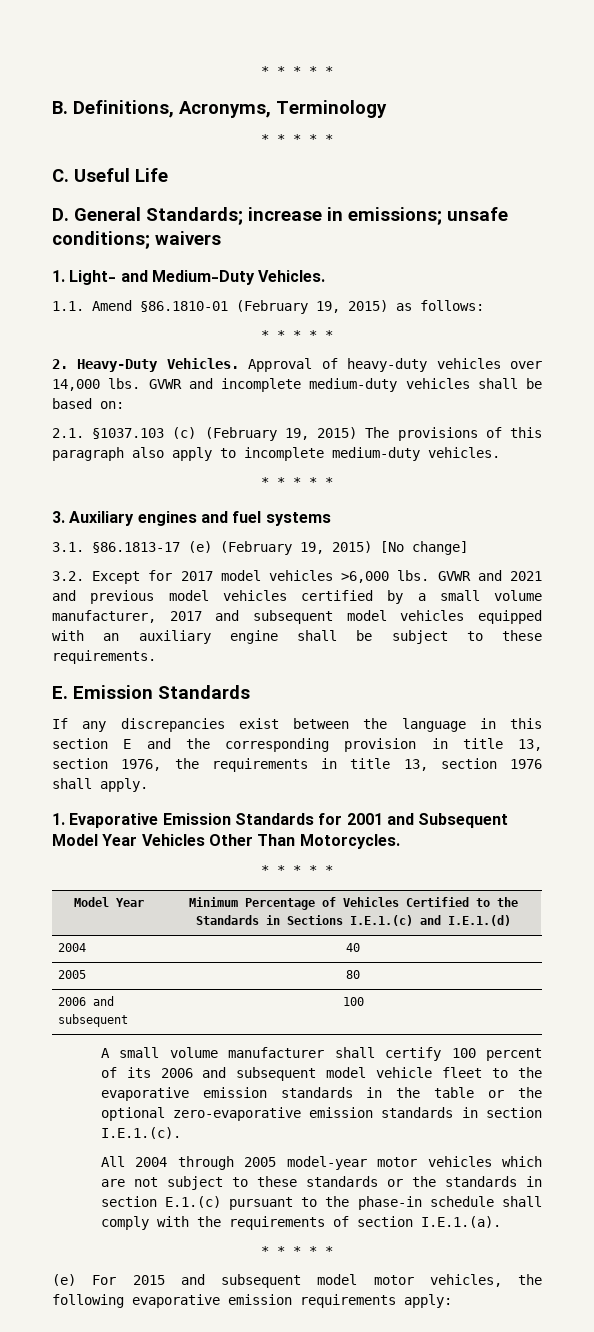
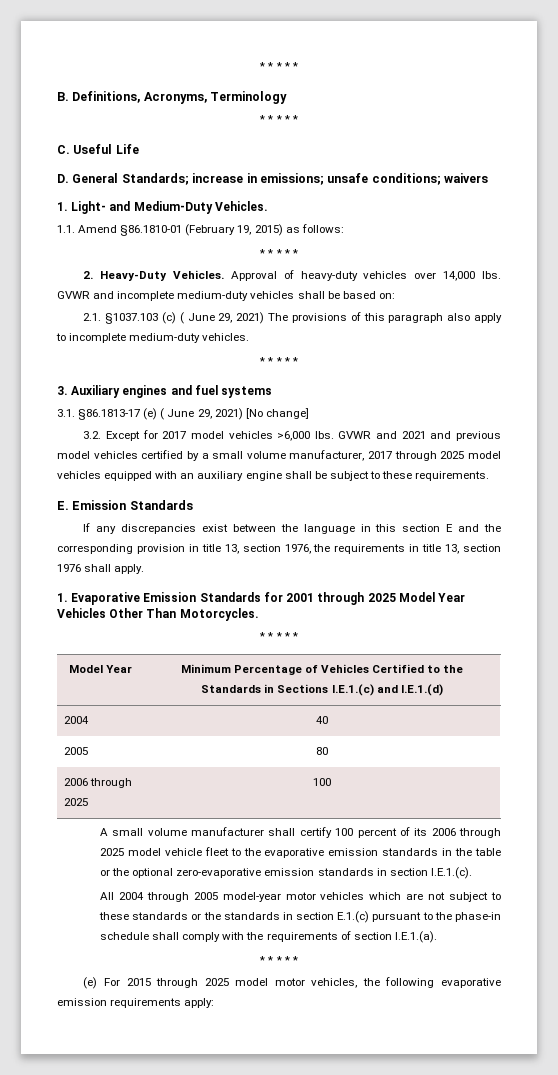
[204,427,358,441] (February 19, 2015) -> [179,312,265,324] ( June 29, 2021)
[220,541,372,555] (February 19, 2015) -> [160,408,243,420] ( June 29, 2021)
[215,610,333,624] and subsequent -> [394,451,465,461] through 2025
[386,813,509,828] and Subsequent -> [317,592,396,605] through 2025
[93,996,115,1006] [58,1014,129,1027] and subsequent -> [89,778,132,788] [63,798,88,806] through 2025
[202,1067,317,1081] and subsequent -> [458,828,501,838] [100,848,125,856] through 2025
[180,1274,301,1288] and subsequent -> [156,978,229,988] through 2025

